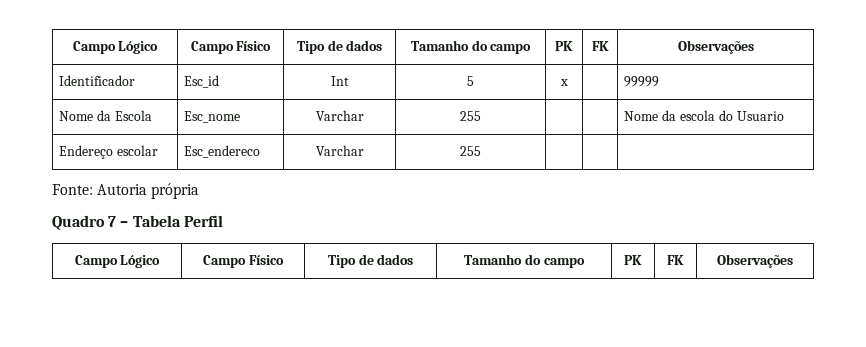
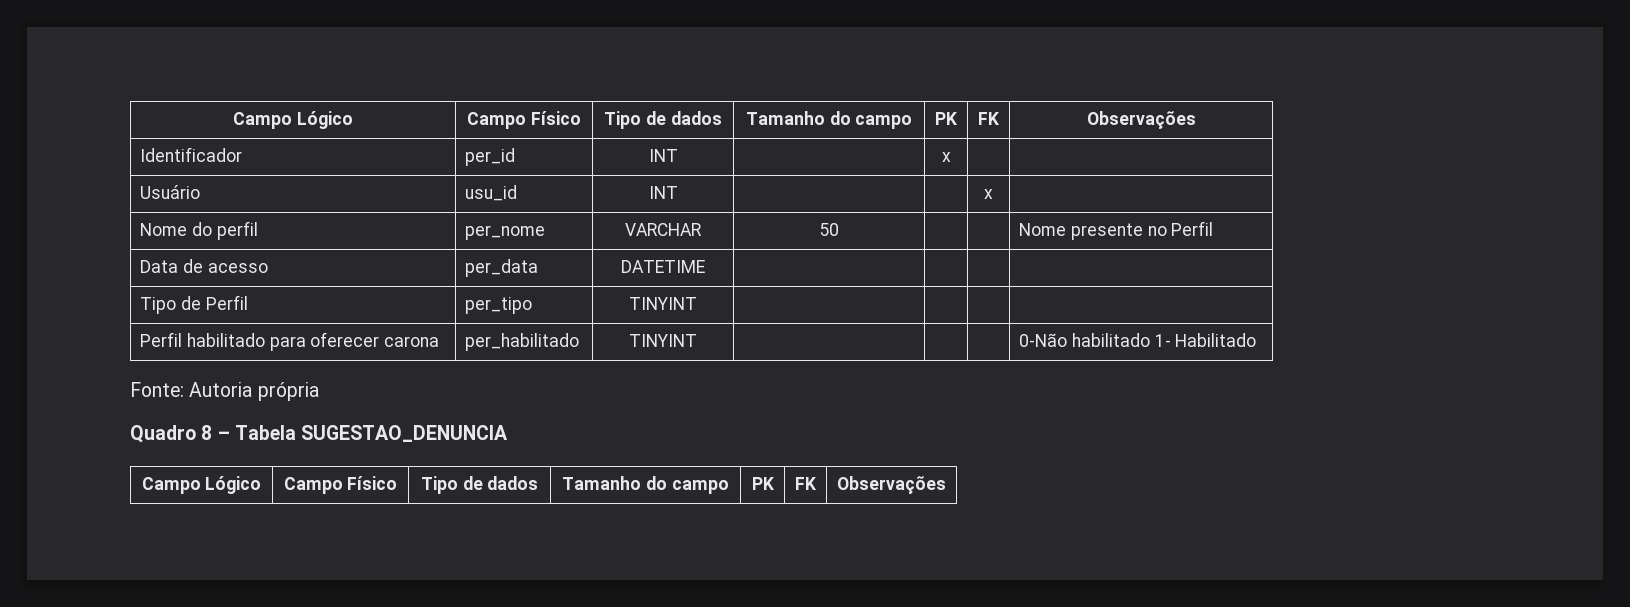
[184,75,220,88] [330,76,349,86] [467,76,474,86] [559,79,568,86] [624,76,660,87] [59,110,153,121] [184,111,241,123] [315,110,364,121] [460,111,481,121] [624,110,784,121] [59,145,159,159] [184,145,261,158] [315,145,364,156] [460,146,481,156] Esc_id | Int | 5 | x | | 99999 // Nome da Escola | Esc_nome | Varchar | 255 | | | Nome da escola do Usuario // Endereço escolar | Esc_endereco | Varchar | 255 | | | -> [465,148,516,166] [648,149,678,162] [941,152,951,162] [140,185,201,199] [465,185,518,201] [648,186,678,199] [984,189,993,199] [140,221,258,240] [465,225,546,240] [625,223,702,236] [819,223,839,236] [1019,221,1214,240] [140,259,268,273] [465,259,539,277] [621,260,705,273] [140,295,248,314] [465,297,533,314] [629,297,697,310] [140,332,440,351] [465,333,580,351] [629,334,697,347] [1019,333,1257,347] per_id | INT | | x | | // Usuário | usu_id | INT | | | x | // Nome do perfil | per_nome | VARCHAR | 50 | | | Nome presente no Perfil // Data de acesso | per_data | DATETIME | | | | // Tipo de Perfil | per_tipo | TINYINT | | | | // Perfil habilitado para oferecer carona | per_habilitado | TINYINT | | | | 0-Não habilitado 1- Habilitado
[108,216,117,227] 7 -> [201,425,213,440] 8
[183,215,223,227] Perfil -> [301,425,509,442] SUGESTAO_DENUNCIA

